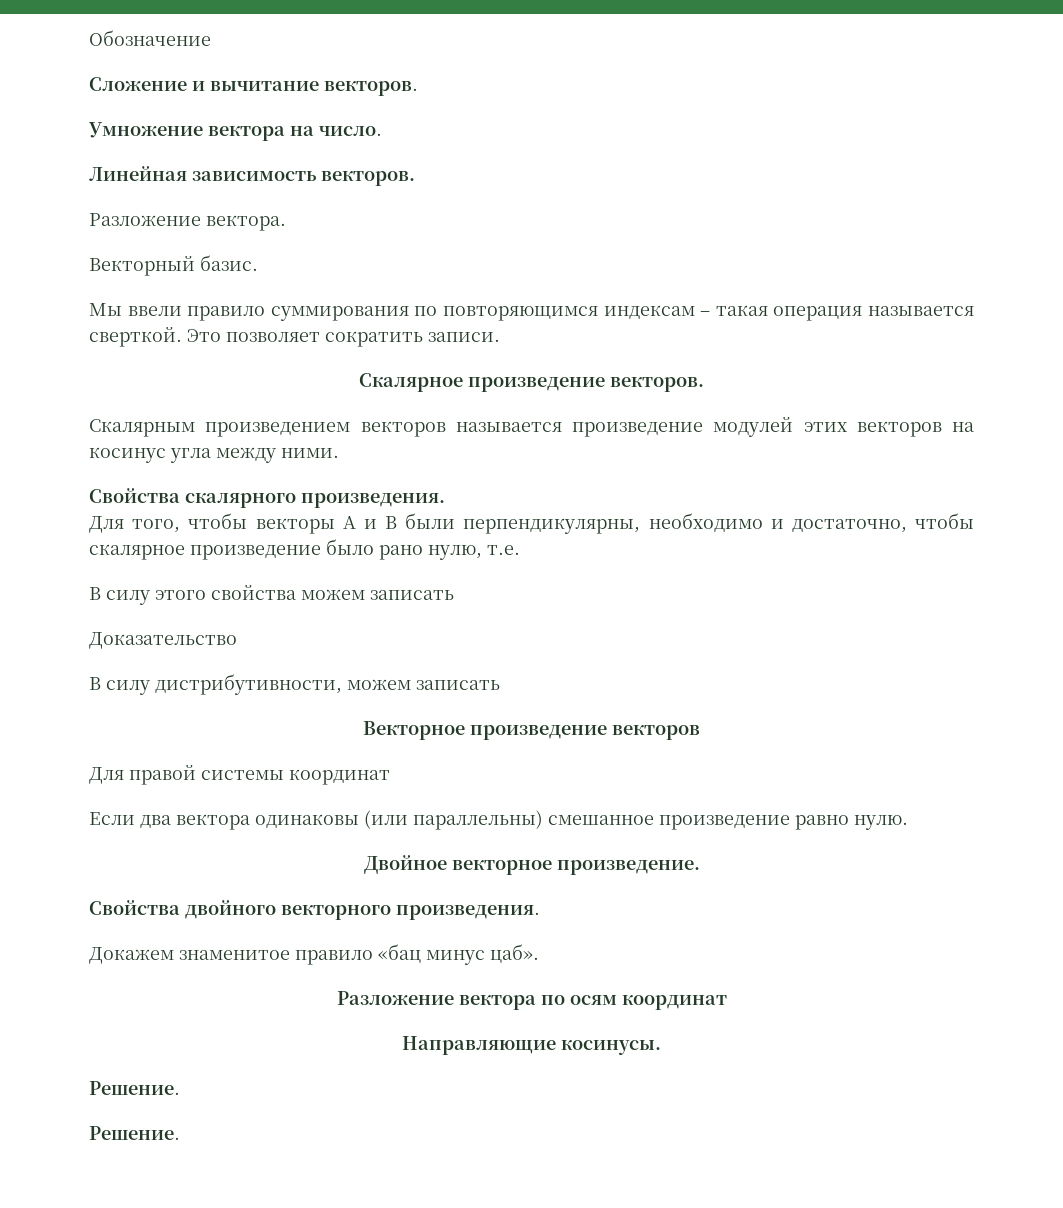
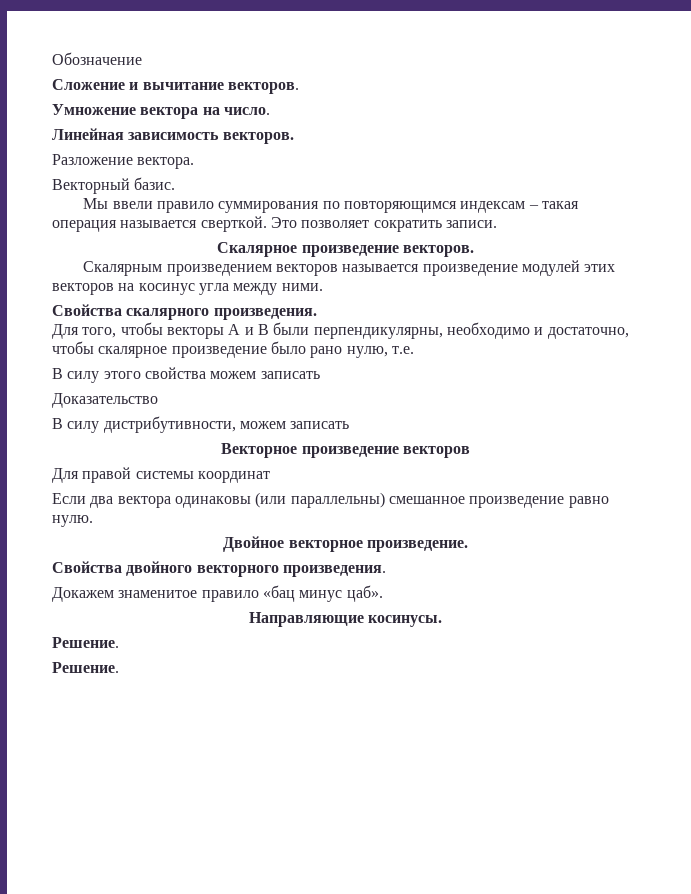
[336,991,727,1010] // Разложение вектора по осям координат -> (383, 593) none

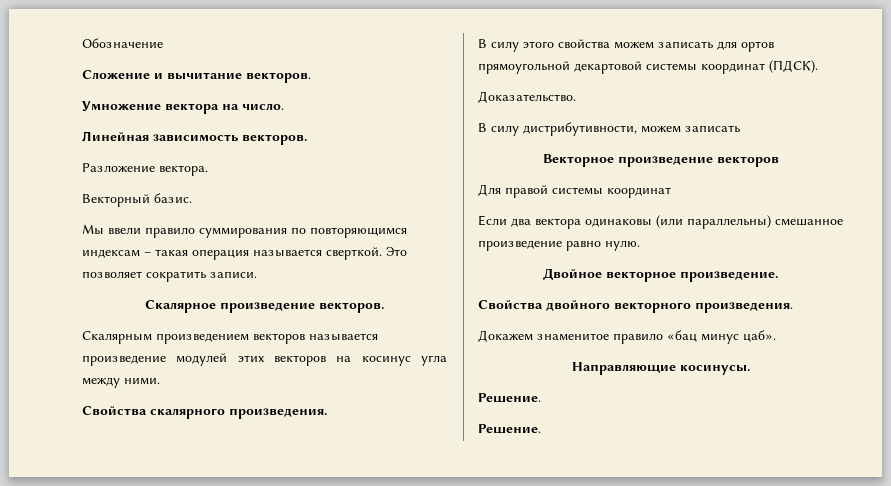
[52,322,629,339] [52,341,414,358] // Для того, чтобы векторы A и B были перпендикулярны, необходимо и достаточно, чтобы скалярное произведение было рано нулю, т.е. -> (327, 413) none
[52,393,158,408] // Доказательство -> [717,41,774,52] [478,60,818,74] [478,91,576,103] для ортов прямоугольной декартовой системы координат (ПДСК). // Доказательство.

